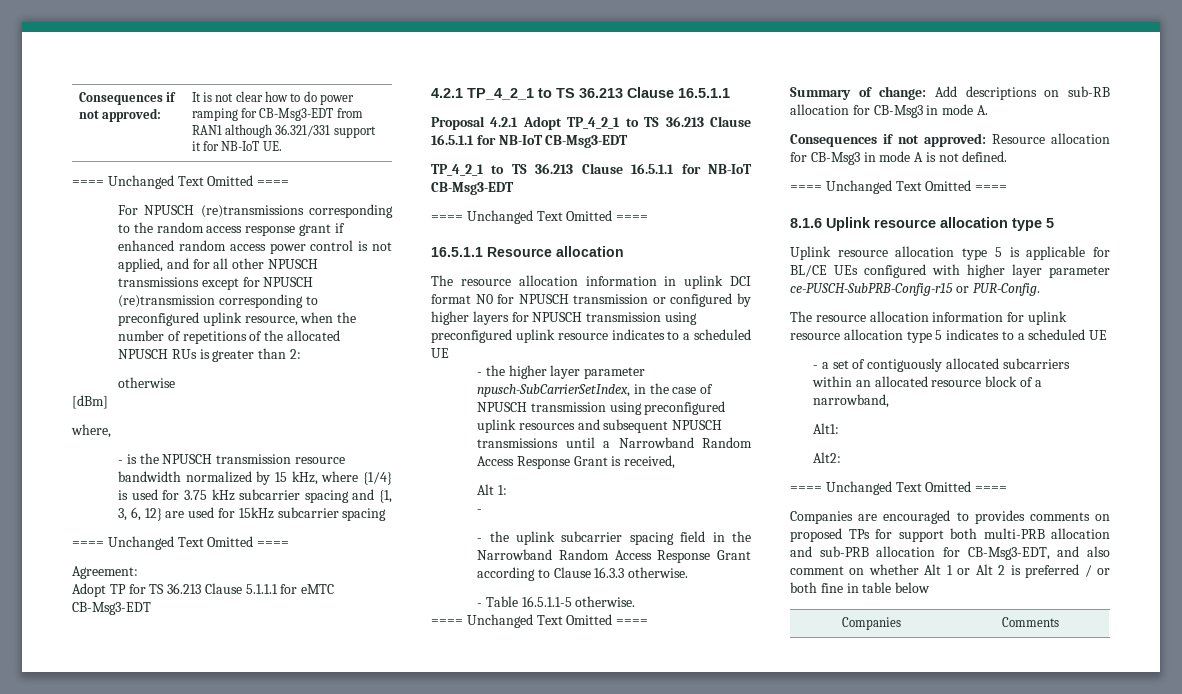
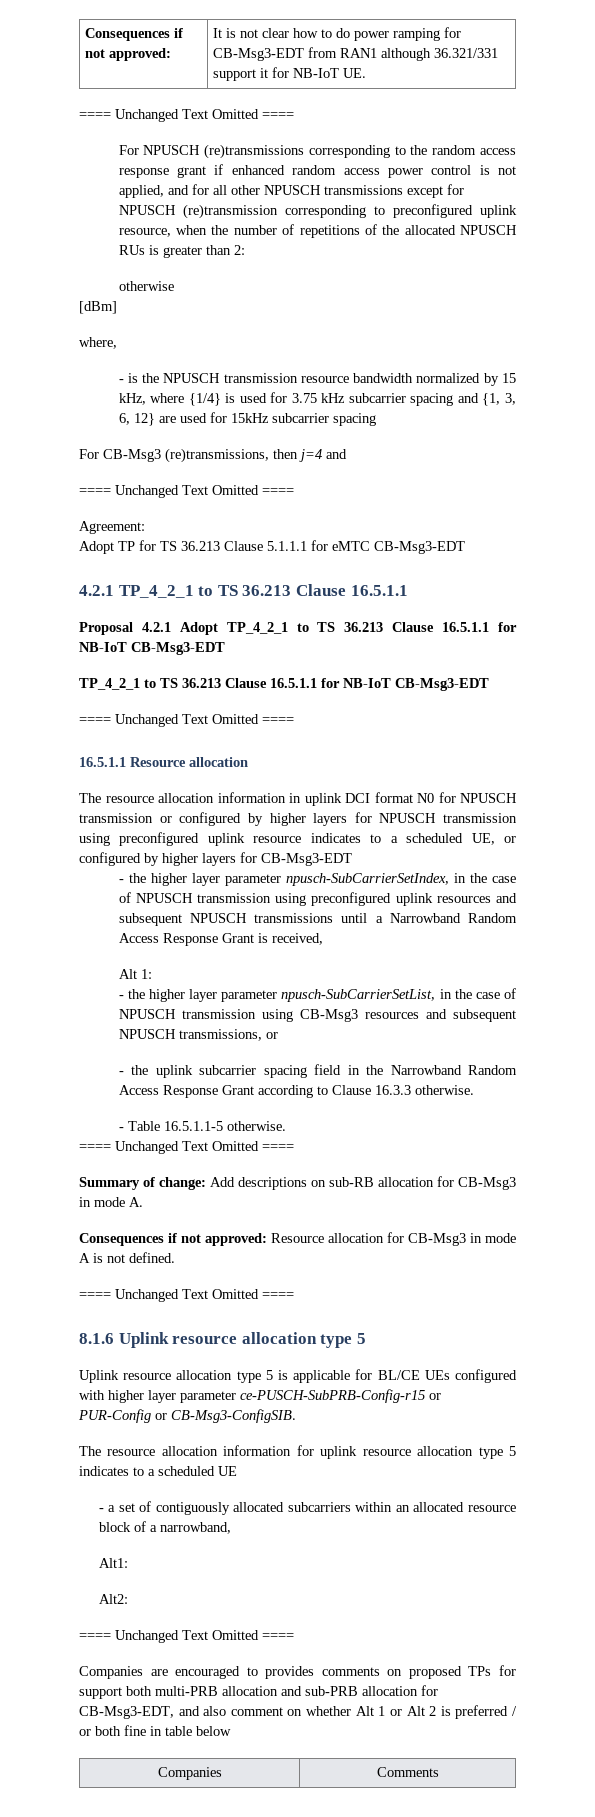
(387, 514) none -> [79,448,347,463] // For CB-Msg3 (re)transmissions, then j=4 and
[431,348,449,358] UE -> [471,833,517,845] [79,852,352,866] UE, or configured by higher layers for CB-Msg3-EDT
(483, 511) none -> [127,988,517,1002] [118,1009,516,1022] [118,1029,278,1041] the higher layer parameter npusch-SubCarrierSetList, in the case of NPUSCH transmission using CB-Msg3 resources and subsequent NPUSCH transmissions, or
[972,283,1040,296] PUR-Config. -> [78,1409,296,1423] PUR-Config or CB-Msg3-ConfigSIB.

